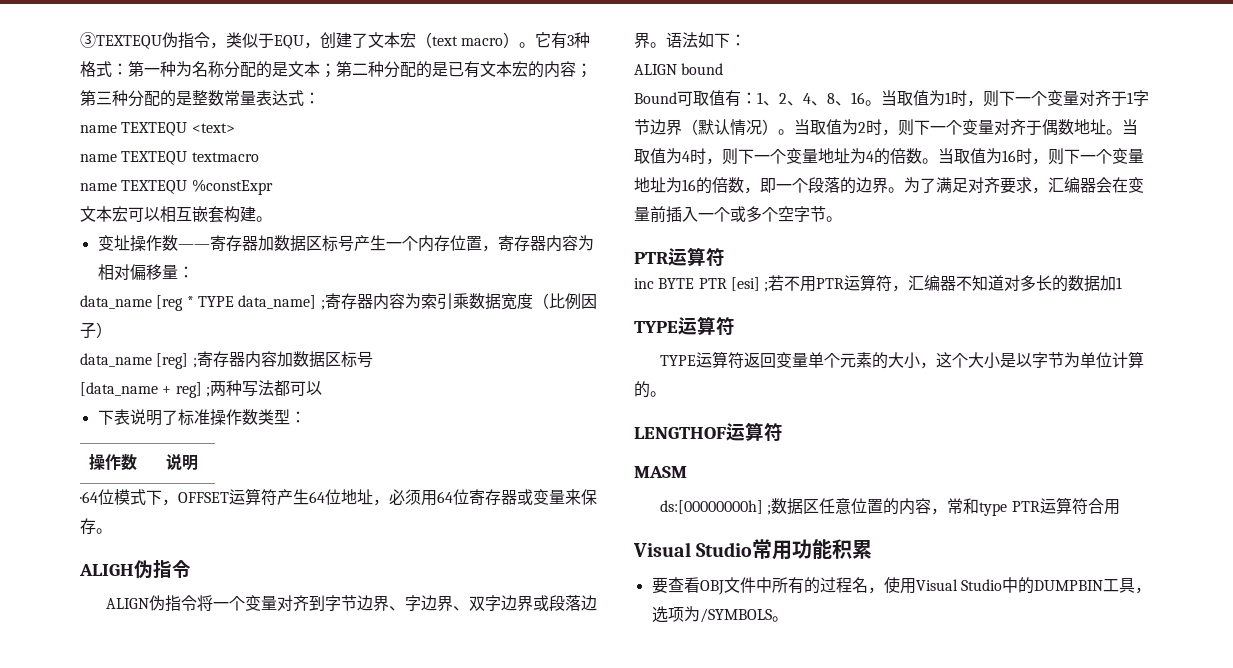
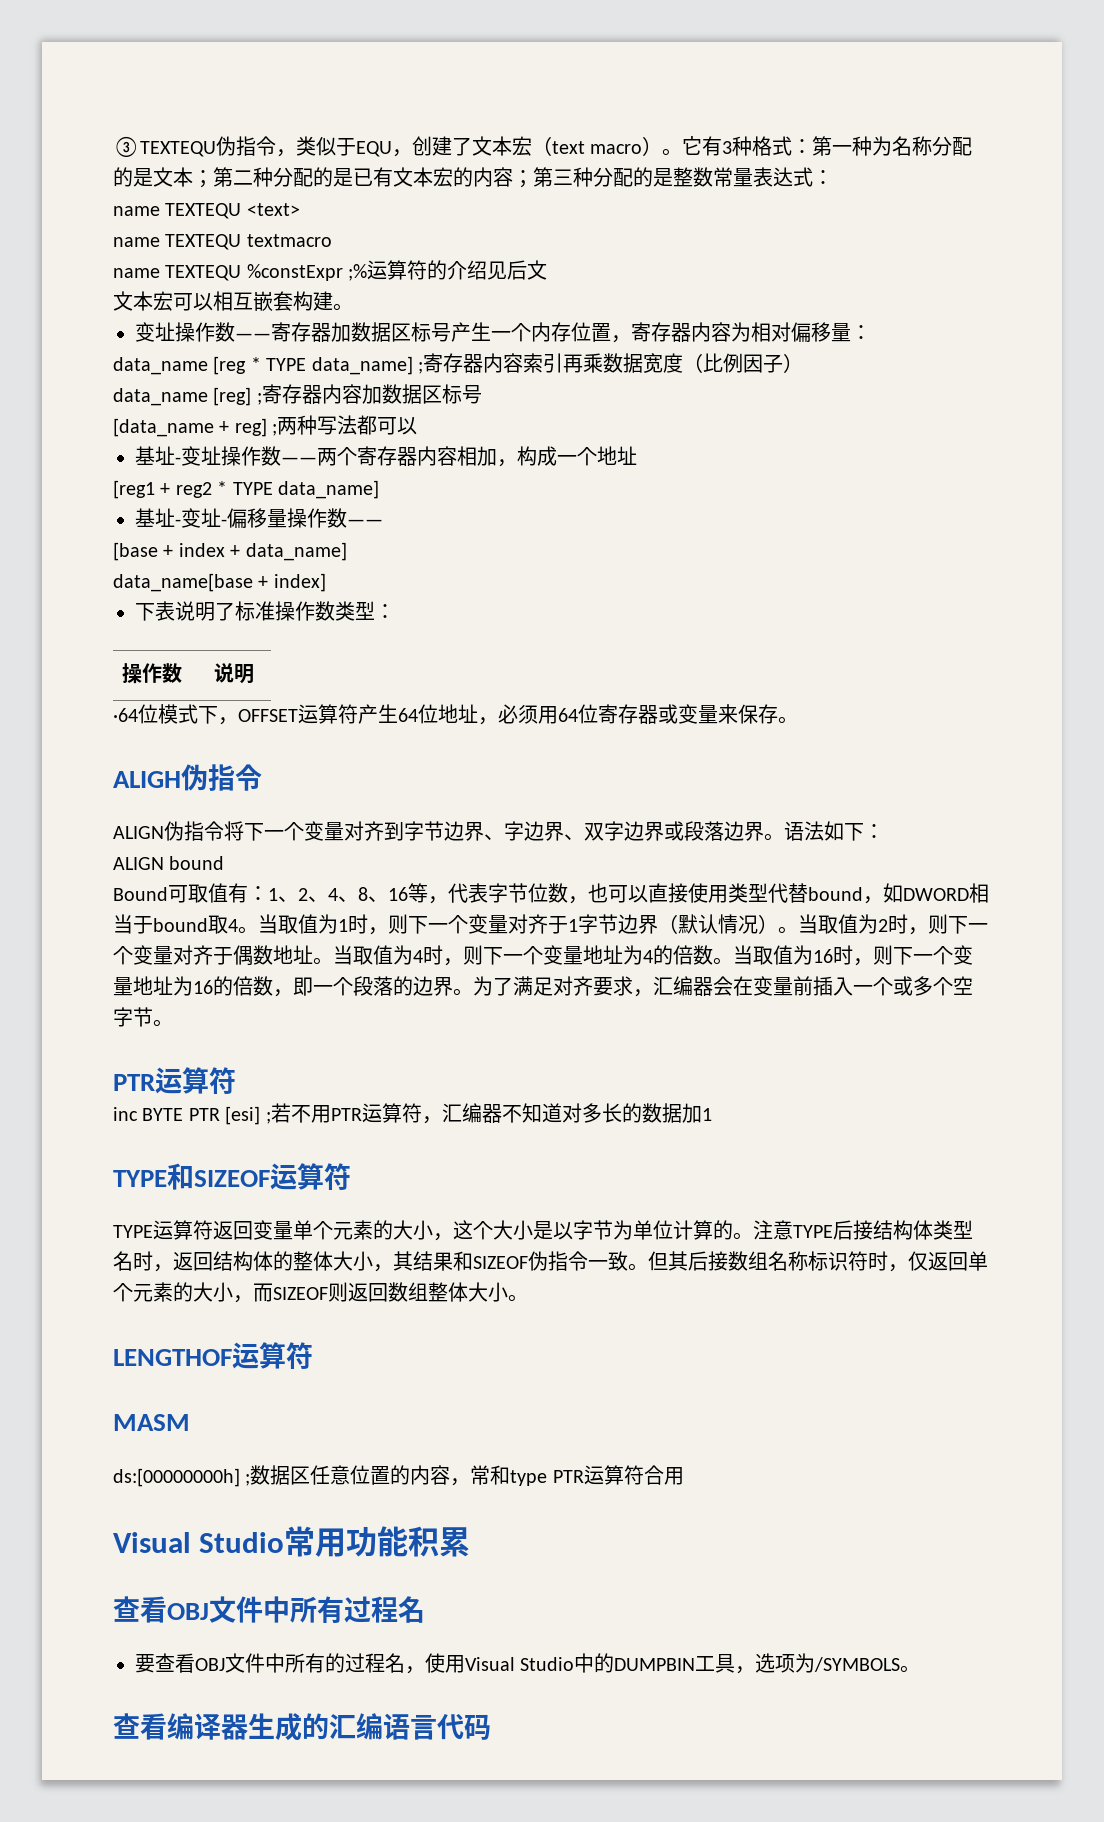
(273, 187) none -> [348,260,548,281] ;%运算符的介绍见后文
[404,293,453,310] 为索引 -> [523,353,583,373] 索引再
(322, 388) none -> [135,446,637,467] [113,480,379,499] [135,508,383,529] [113,542,347,561] [113,573,326,592] // 基址-变址操作数——两个寄存器内容相加，构成一个地址 // [reg1 + reg2 * TYPE data_name] // 基址-变址-偏移量操作数—— // [base + index + data_name] // data_name[base + index]
(214, 603) none -> [244,823,264,841] 下
(865, 98) none -> [408,883,989,904] [113,914,238,934] 等，代表字节位数，也可以直接使用类型代替bound，如DWORD相当于bound取4
(678, 327) none -> [167,1163,270,1190] 和SIZEOF
(666, 394) none -> [753,1220,973,1240] [113,1251,988,1272] [113,1282,528,1303] 注意TYPE后接结构体类型名时，返回结构体的整体大小，其结果和SIZEOF伪指令一致。但其后接数组名称标识符时，仅返回单个元素的大小，而SIZEOF则返回数组整体大小。
(873, 549) none -> [113,1596,425,1623] // 查看OBJ文件中所有过程名
(788, 619) none -> [113,1713,491,1741] // 查看编译器生成的汇编语言代码

